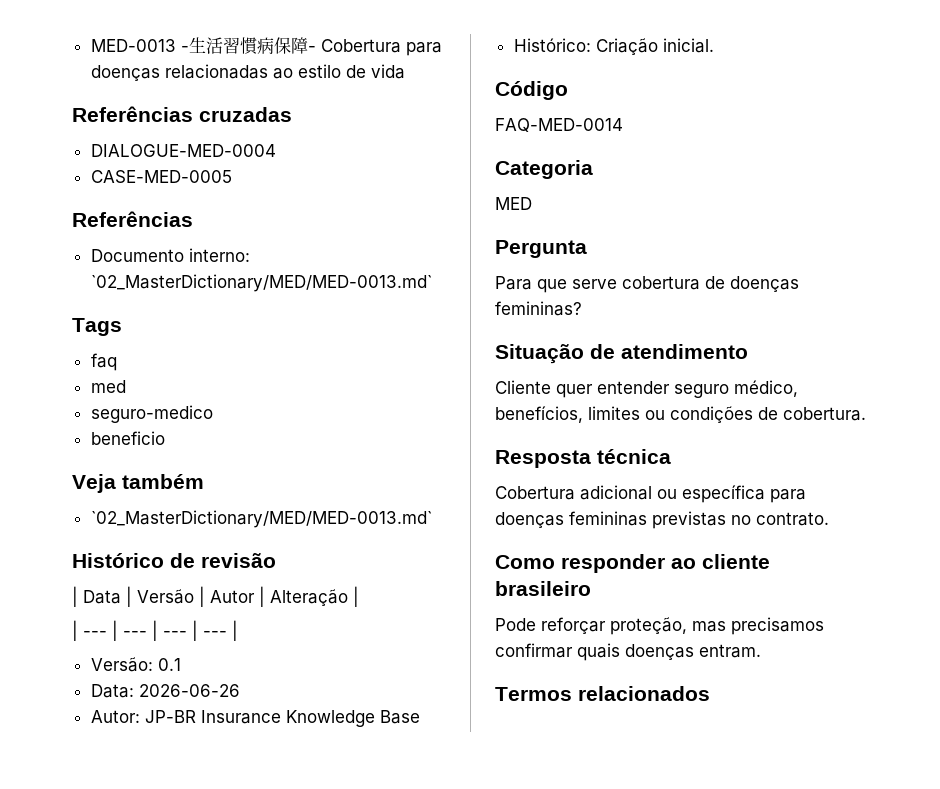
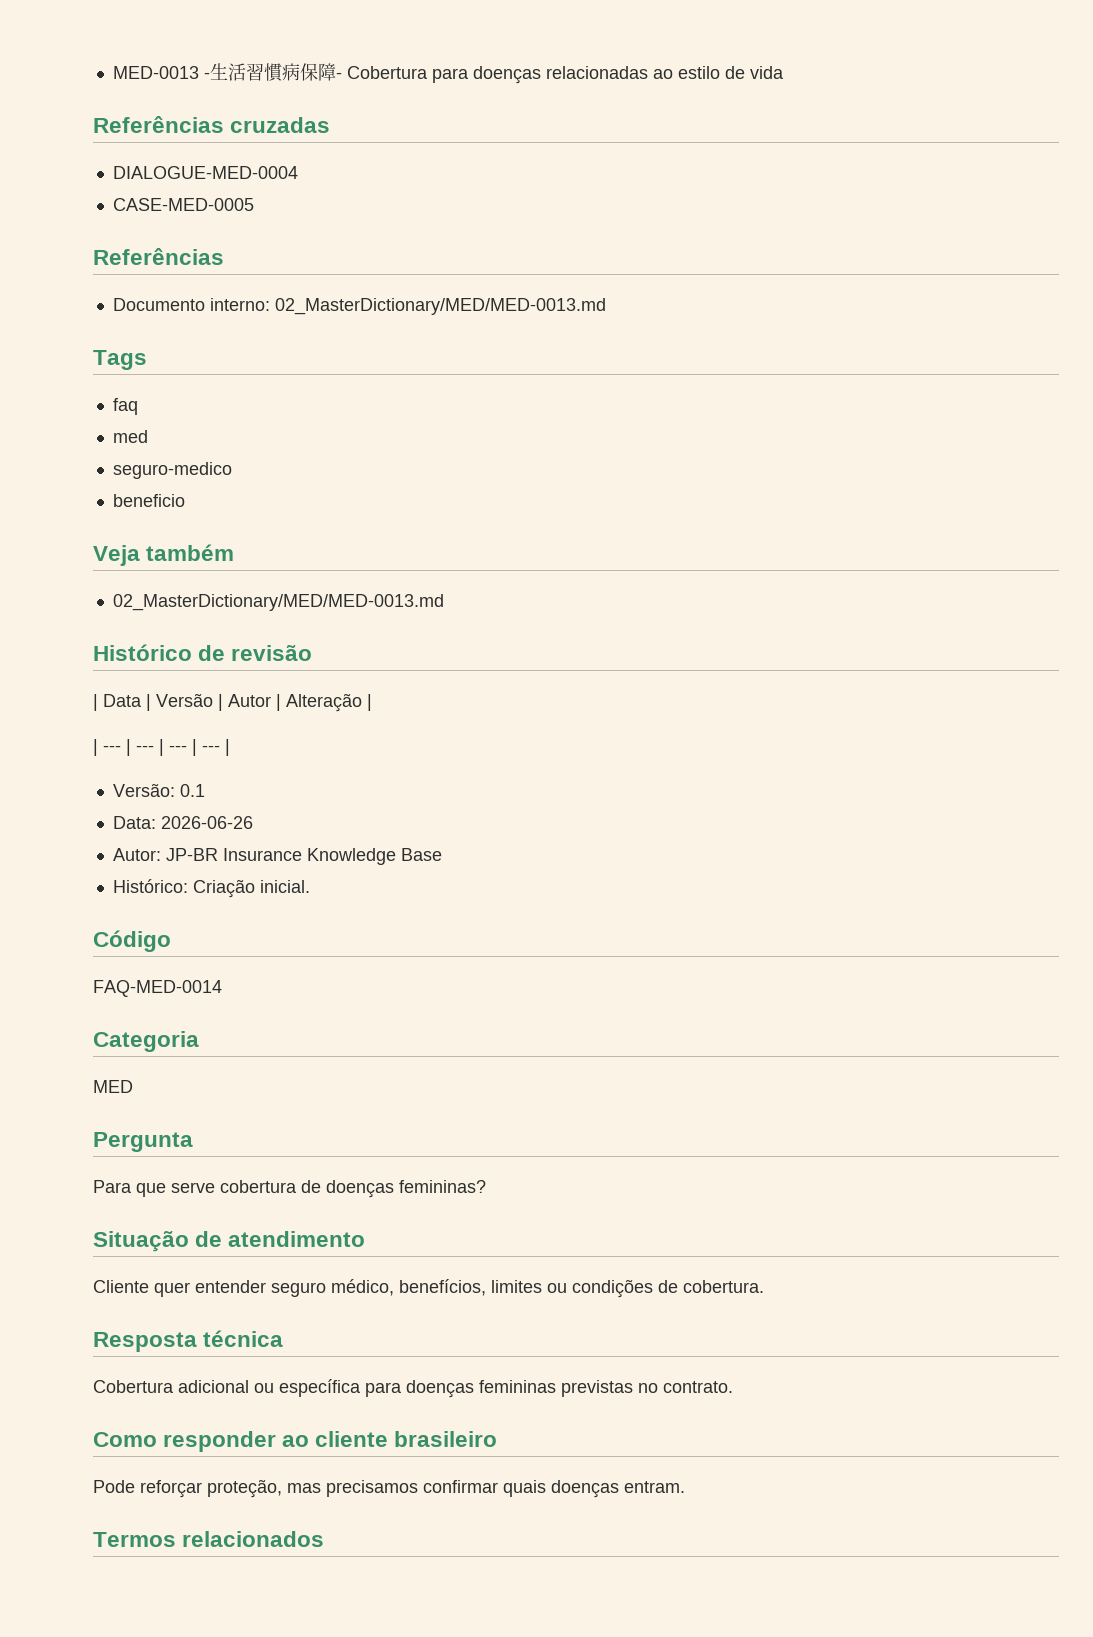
[90,274,432,292] `02_MasterDictionary/MED/MED-0013.md` -> [274,298,606,315] 02_MasterDictionary/MED/MED-0013.md
[90,510,432,528] `02_MasterDictionary/MED/MED-0013.md` -> [112,594,444,611] 02_MasterDictionary/MED/MED-0013.md

